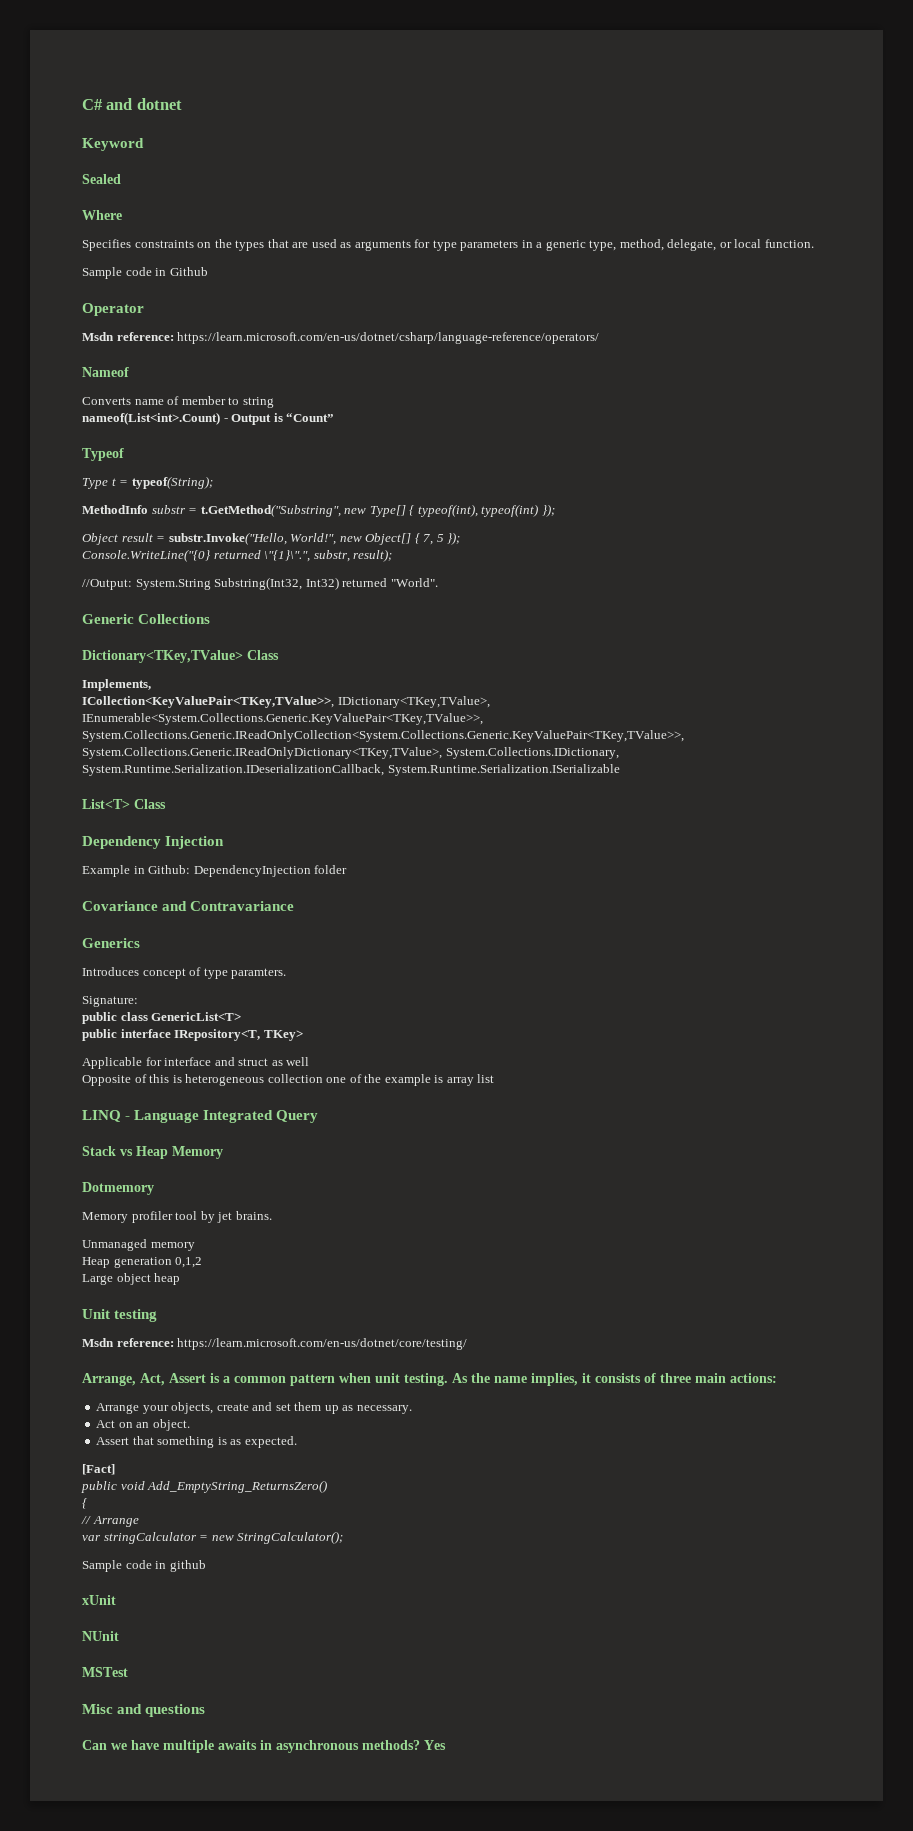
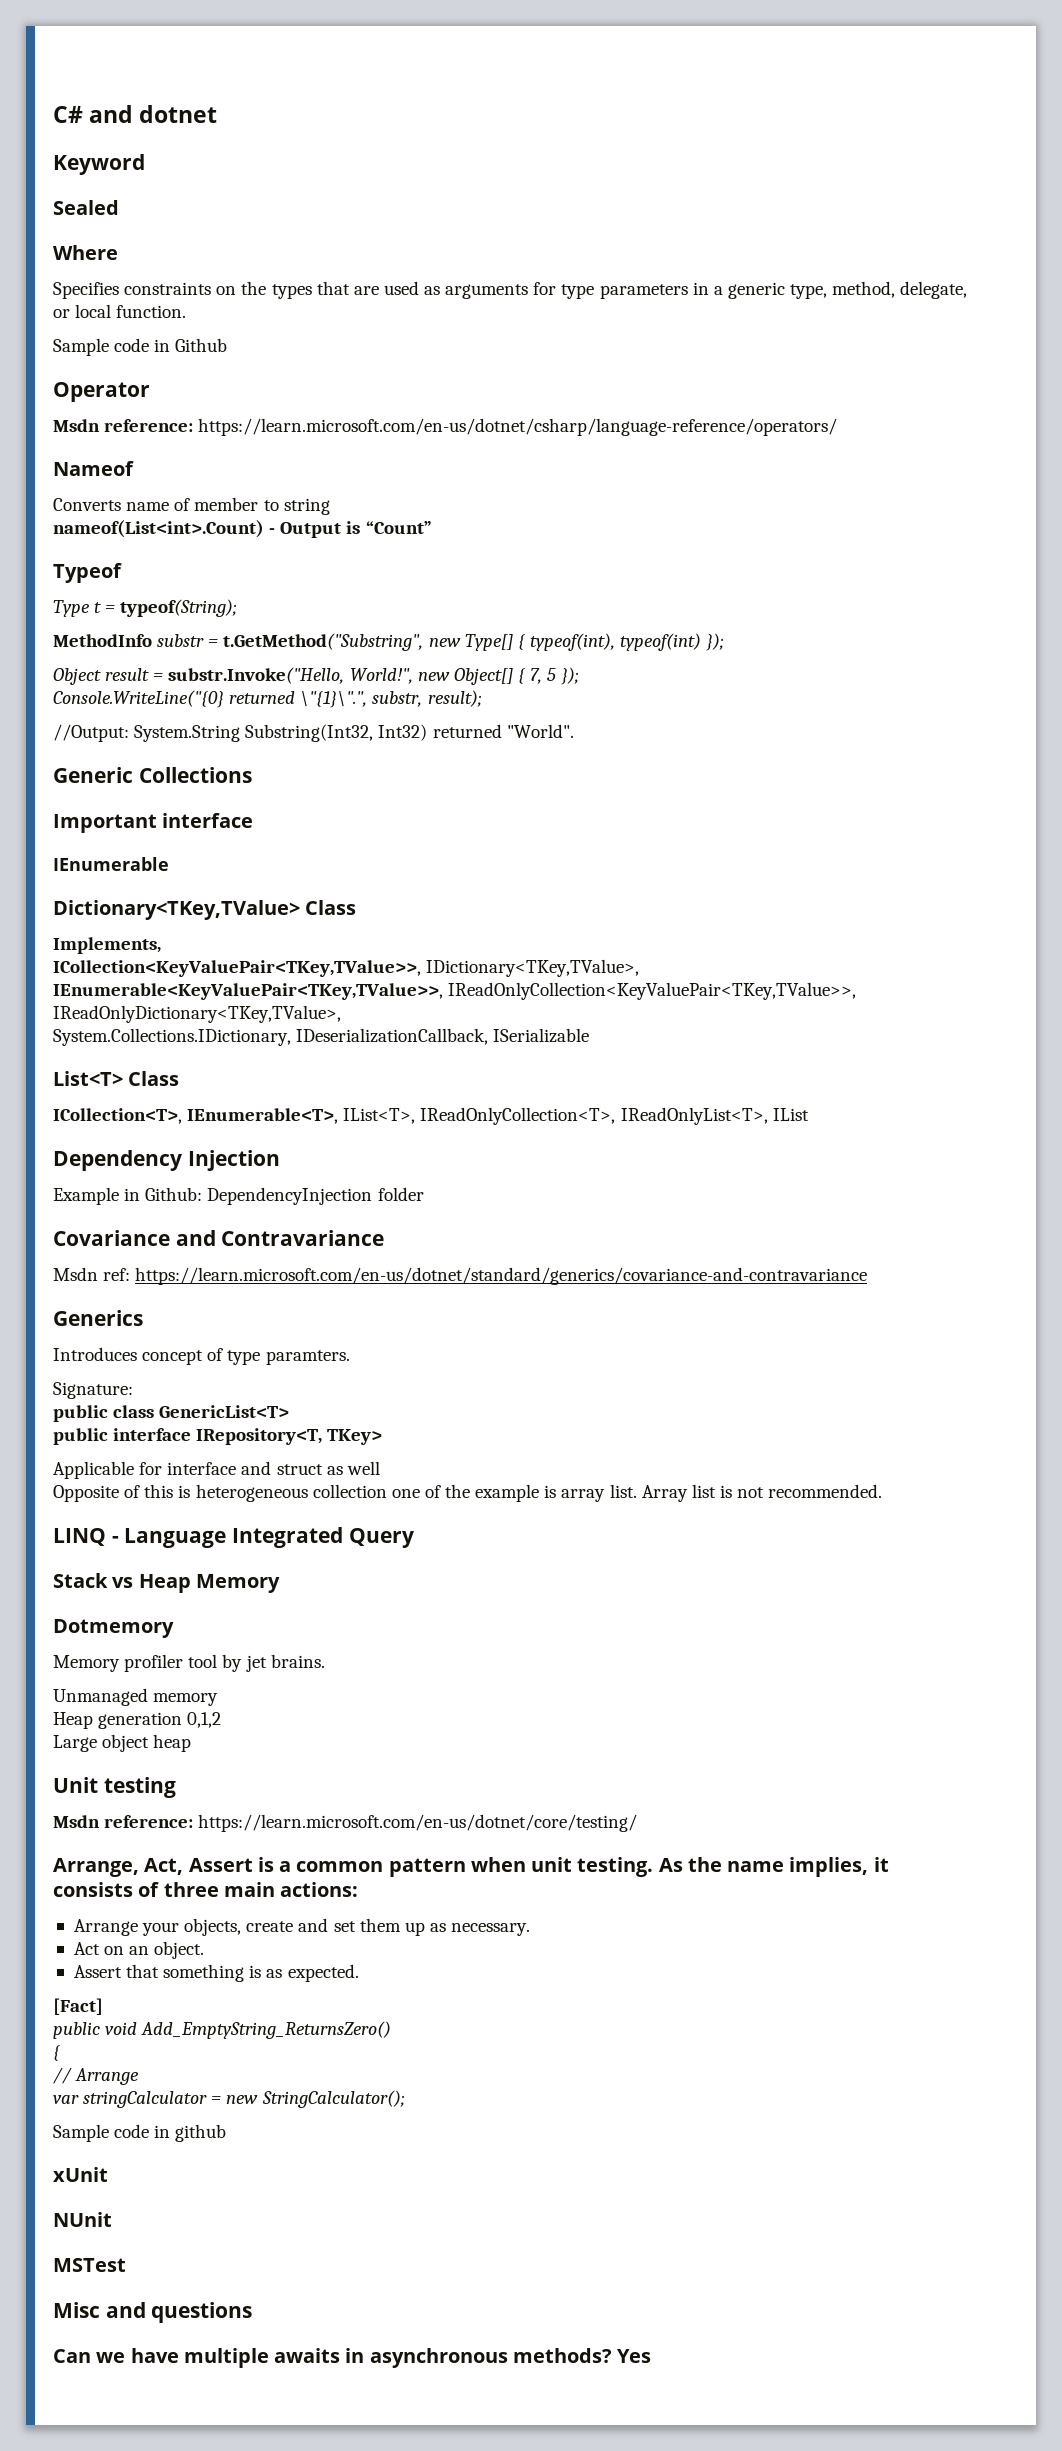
(211, 619) none -> [53,813,254,833] [53,857,169,871] // Important interface // IEnumerable
[82,713,483,725] [82,730,684,742] [82,747,619,759] [82,764,620,776] [82,799,166,809] IEnumerable<System.Collections.Generic.KeyValuePair<TKey,TValue>>, System.Collections.Generic.IReadOnlyCollection<System.Collections.Generic.KeyValuePair<TKey,TValue>>, System.Collections.Generic.IReadOnlyDictionary<TKey,TValue>, System.Collections.IDictionary, System.Runtime.Serialization.IDeserializationCallback, System.Runtime.Serialization.ISerializable // List<T> Class -> [53,982,857,1000] [53,1005,341,1023] [53,1028,590,1046] [53,1071,180,1086] [53,1107,809,1125] IEnumerable<KeyValuePair<TKey,TValue>>, IReadOnlyCollection<KeyValuePair<TKey,TValue>>, IReadOnlyDictionary<TKey,TValue>, // System.Collections.IDictionary, IDeserializationCallback, ISerializable // List<T> Class // ICollection<T>, IEnumerable<T>, IList<T>, IReadOnlyCollection<T>, IReadOnlyList<T>, IList
(295, 906) none -> [53,1267,868,1285] // Msdn ref: https://learn.microsoft.com/en-us/dotnet/standard/generics/covariance-and-contravariance
(474, 1081) none -> [609,1484,688,1502] list. Array
(495, 1078) none -> [719,1484,883,1498] is not recommended.

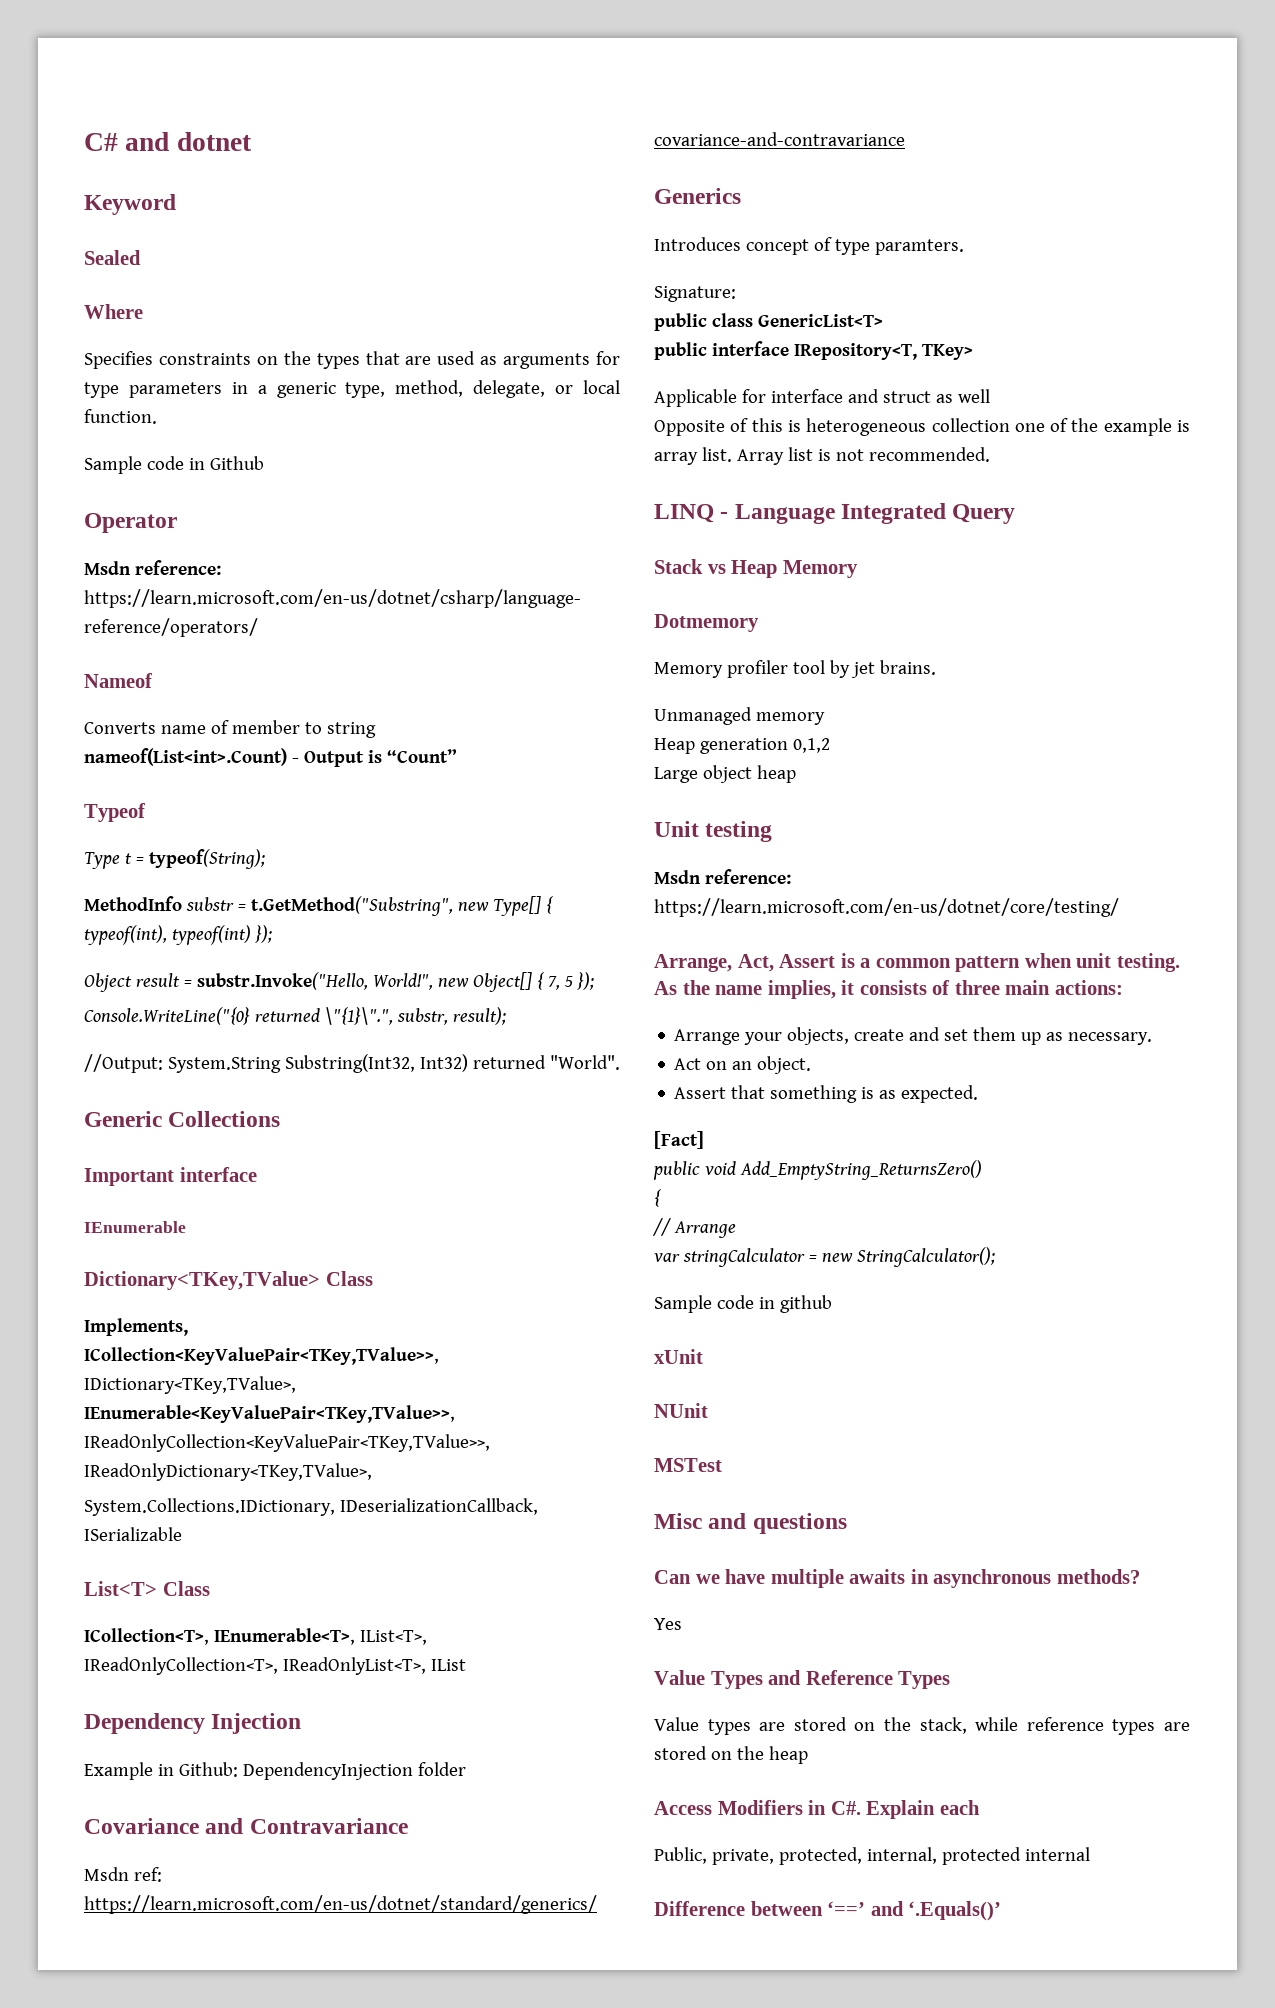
(612, 2355) none -> (1140, 1576) //
(652, 2356) none -> [654,1670,951,1689] [654,1717,1190,1735] [654,1746,808,1764] [654,1800,980,1819] [654,1847,1090,1865] [654,1901,1002,1921] // Value Types and Reference Types // Value types are stored on the stack, while reference types are stored on the heap // Access Modifiers in C#. Explain each // Public, private, protected, internal, protected internal // Difference between ‘==’ and ‘.Equals()’

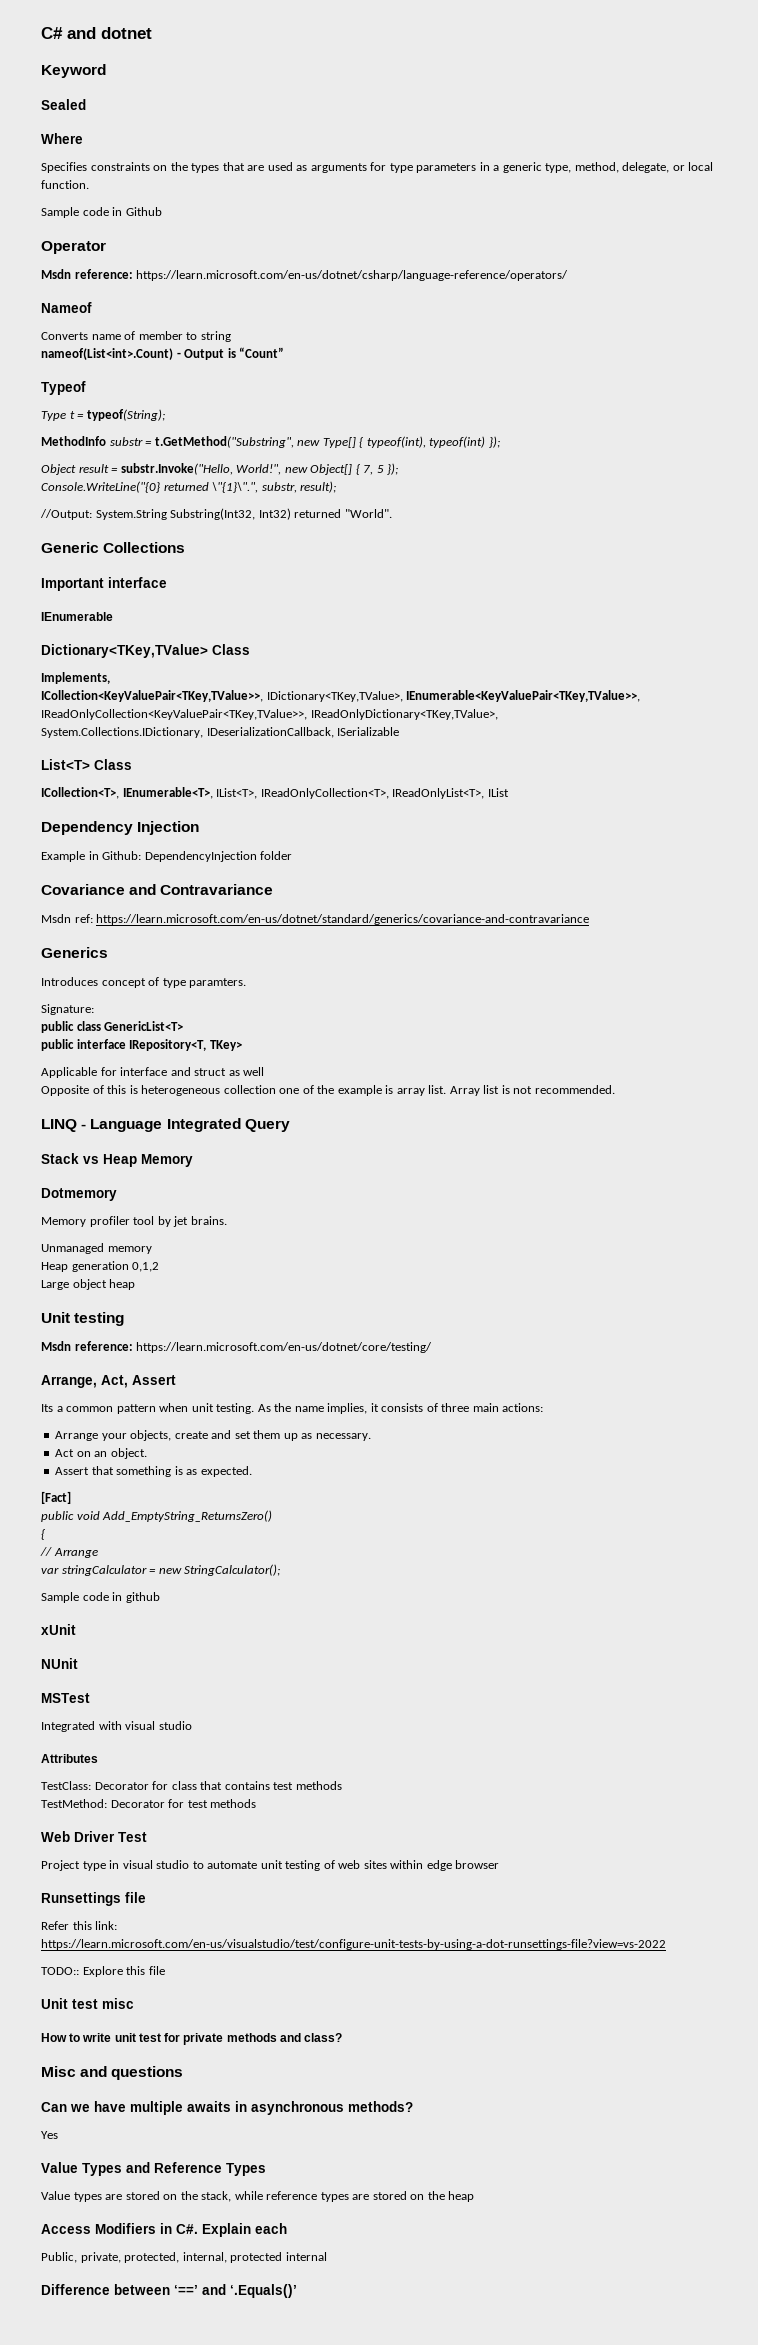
[840,953,855,968] is -> [41,1404,53,1412] // Its
(722, 1465) none -> [41,1721,192,1732] [41,1754,98,1763] [41,1781,342,1790] [41,1799,257,1808] [41,1831,147,1842] [41,1860,500,1871] [41,1892,146,1906] [41,1921,118,1930] [41,1939,666,1950] [41,1966,165,1977] [41,1998,134,2009] [41,2033,343,2045] // Integrated with visual studio // Attributes // TestClass: Decorator for class that contains test methods // TestMethod: Decorator for test methods // Web Driver Test // Project type in visual studio to automate unit testing of web sites within edge browser // Runsettings file // Refer this link: https://learn.microsoft.com/en-us/visualstudio/test/configure-unit-tests-by-using-a-dot-runsettings-file?view=vs-2022 // TODO:: Explore this file // Unit test misc // How to write unit test for private methods and class?

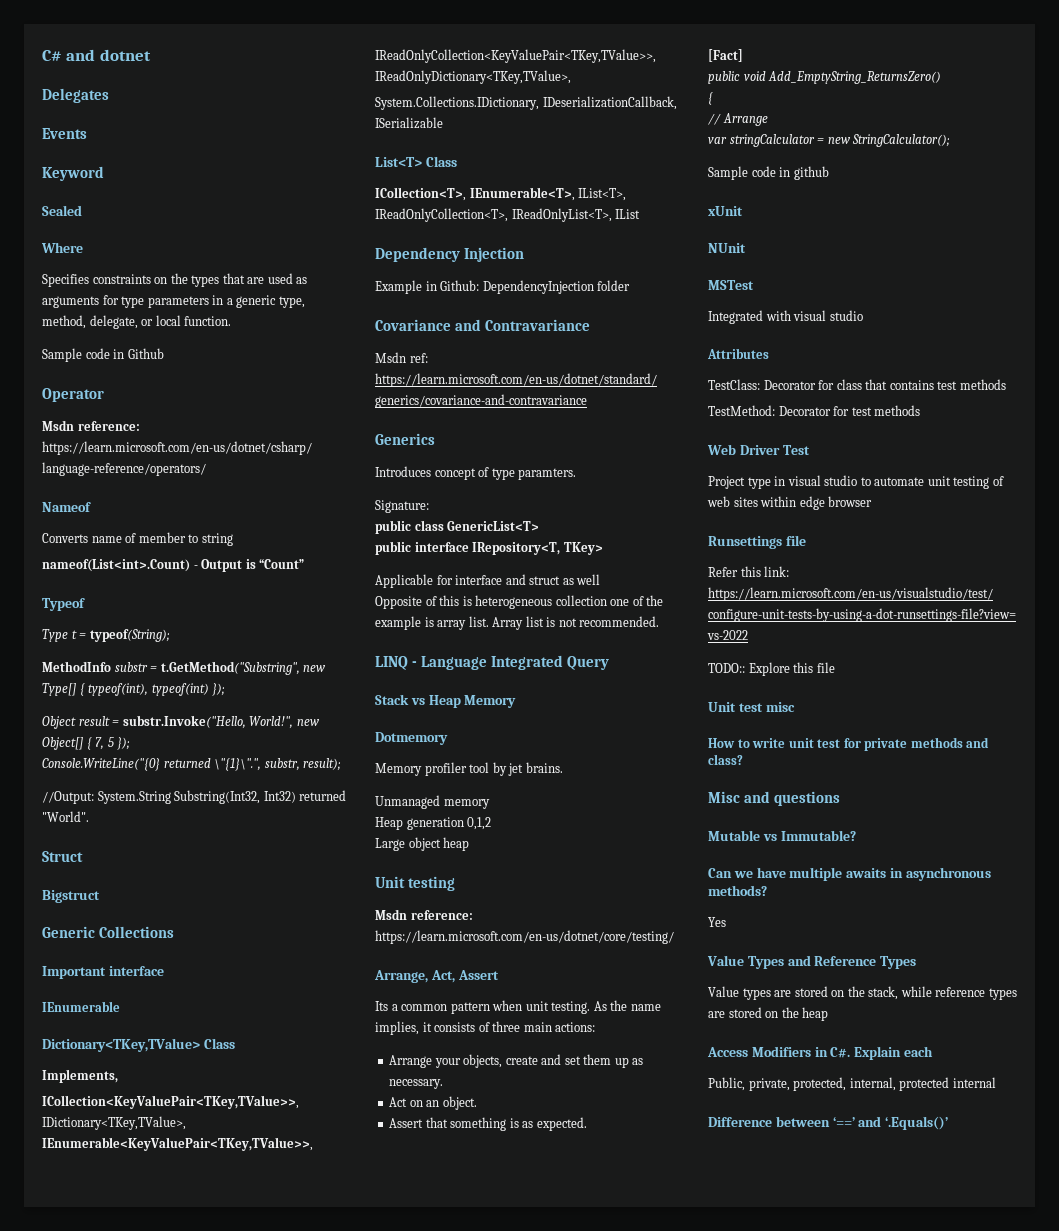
(152, 33) none -> [42,88,109,103] [42,128,87,139] // Delegates // Events
(392, 513) none -> [42,851,83,862] [42,890,100,903] // Struct // Bigstruct
(184, 2073) none -> [708,830,856,841] // Mutable vs Immutable?

